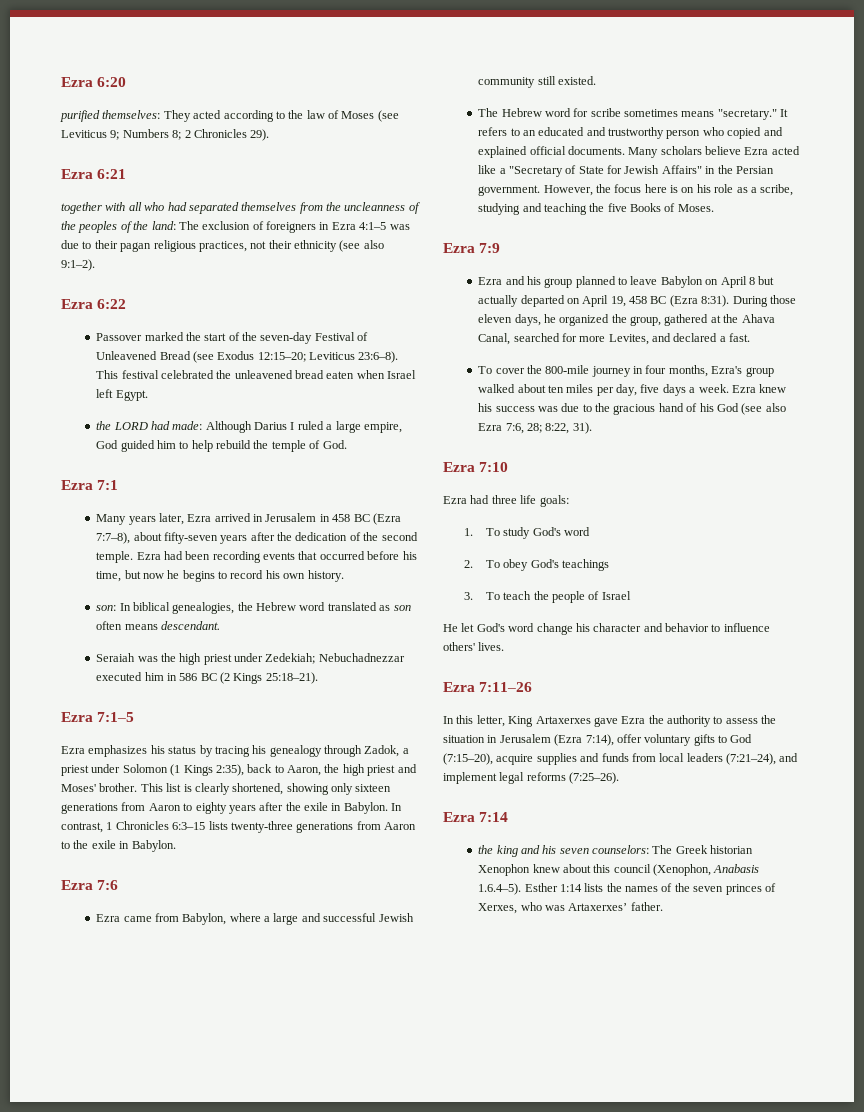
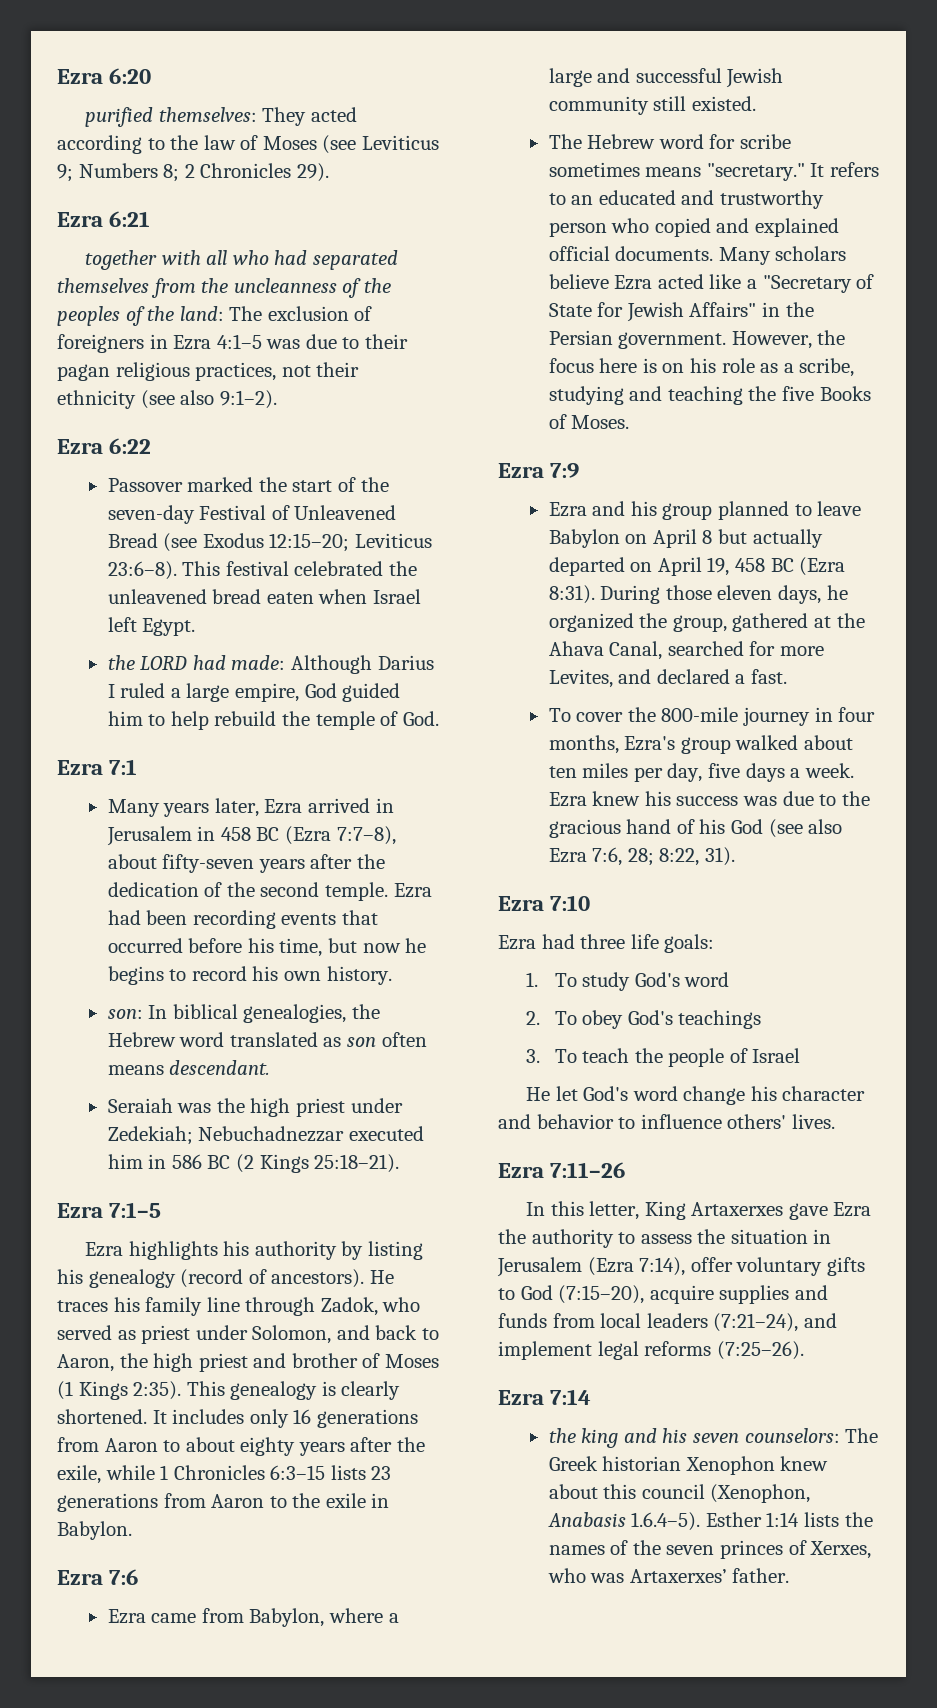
[88,745,409,757] [61,764,244,776] emphasizes his status by tracing his genealogy through Zadok, a priest under Solomon (1 Kings 2:35), -> [128,1241,423,1260] [57,1269,394,1288] [57,1297,421,1316] [57,1325,370,1344] highlights his authority by listing his genealogy (record of ancestors). He traces his family line through Zadok, who served as priest under Solomon, and
[61,783,392,795] [61,802,193,814] Moses' brother. This list is clearly shortened, showing only sixteen generations from Aaron to -> [291,1353,439,1368] [57,1381,401,1400] [57,1409,418,1428] [57,1437,235,1452] brother of Moses (1 Kings 2:35). This genealogy is clearly shortened. It includes only 16 generations from Aaron to about
[304,802,403,814] [61,822,103,833] exile in Babylon. In contrast, -> [57,1465,155,1484] exile, while
[230,821,293,833] twenty-three -> [371,1466,392,1480] 23

